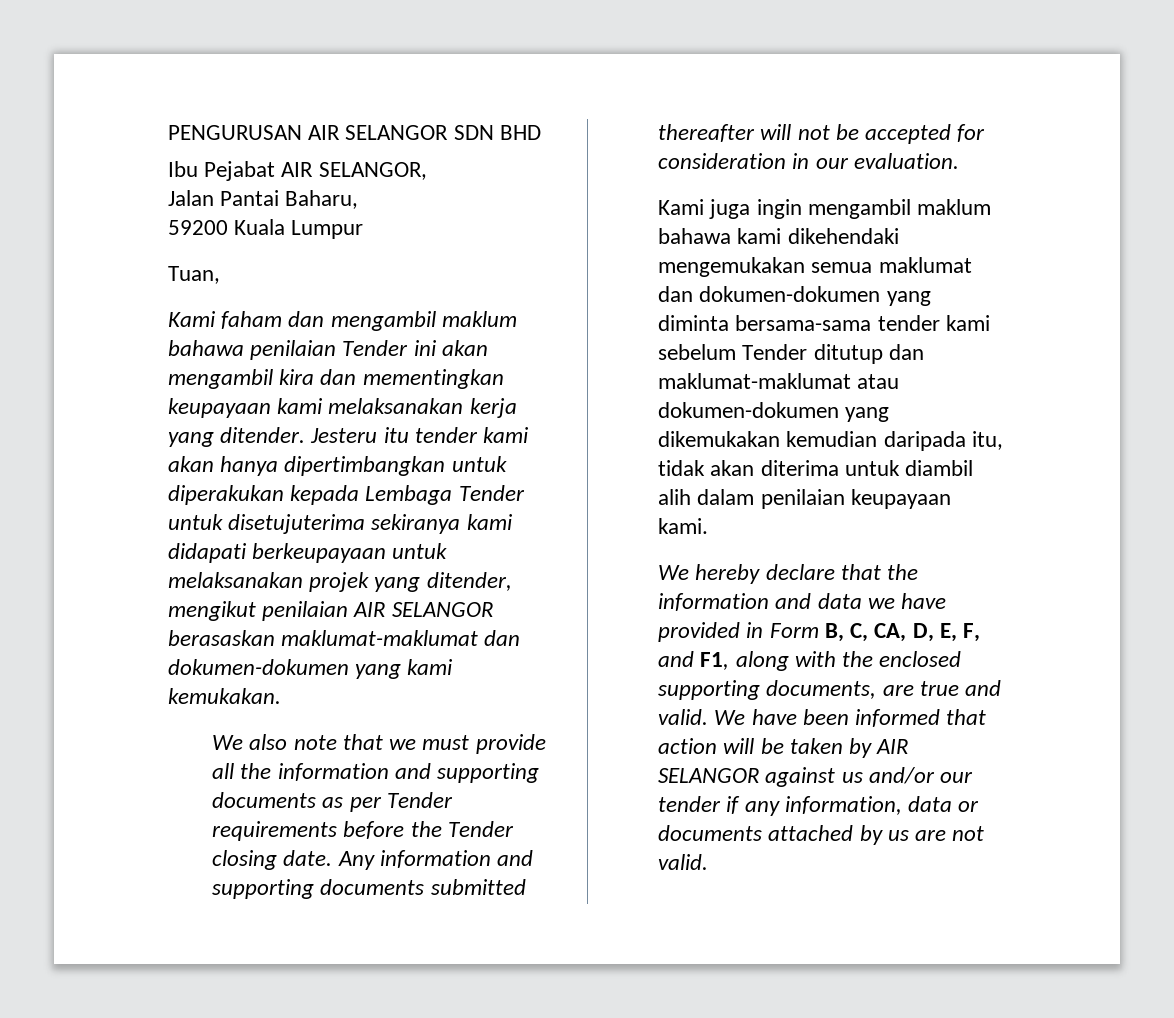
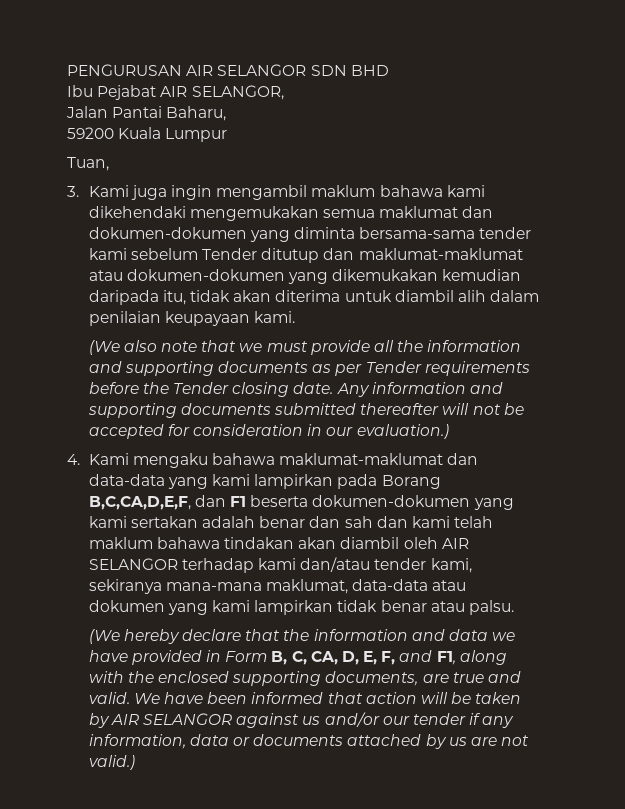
[168,311,517,331] [168,340,488,360] [168,369,504,389] [168,398,517,418] [168,427,530,447] [168,456,507,476] [168,485,525,505] [168,514,513,534] [168,543,448,563] [168,572,512,592] [168,601,493,621] [168,630,521,646] [168,659,454,679] [168,688,281,704] [212,734,546,754] [212,763,540,783] [212,792,453,812] [212,821,514,841] [212,850,534,870] [212,879,526,899] [658,124,986,144] [658,153,959,169] Kami faham dan mengambil maklum bahawa penilaian Tender ini akan mengambil kira dan mementingkan keupayaan kami melaksanakan kerja yang ditender. Jesteru itu tender kami akan hanya dipertimbangkan untuk diperakukan kepada Lembaga Tender untuk disetujuterima sekiranya kami didapati berkeupayaan untuk melaksanakan projek yang ditender, mengikut penilaian AIR SELANGOR berasaskan maklumat-maklumat dan dokumen-dokumen yang kami kemukakan. // We also note that we must provide all the information and supporting documents as per Tender requirements before the Tender closing date. Any information and supporting documents submitted thereafter will not be accepted for consideration in our evaluation. // -> [67,186,79,197] 3.
[658,565,690,580] We -> [88,340,522,355] [88,361,530,376] [88,382,503,397] [87,403,524,418] [88,424,449,439] [67,453,479,468] [88,474,441,489] [88,495,514,510] [88,516,494,528] [88,537,469,549] [88,557,472,573] [88,579,467,594] [88,600,514,615] [88,629,120,644] (We also note that we must provide all the information and supporting documents as per Tender requirements before the Tender closing date. Any information and supporting documents submitted thereafter will not be accepted for consideration in our evaluation.) // 4. Kami mengaku bahawa maklumat-maklumat dan data-data yang kami lampirkan pada Borang B,C,CA,D,E,F, dan F1 beserta dokumen-dokumen yang kami sertakan adalah benar dan sah dan kami telah maklum bahawa tindakan akan diambil oleh AIR SELANGOR terhadap kami dan/atau tender kami, sekiranya mana-mana maklumat, data-data atau dokumen yang kami lampirkan tidak benar atau palsu. // (We
[658,854,709,870] valid. -> [88,755,135,770] valid.)

